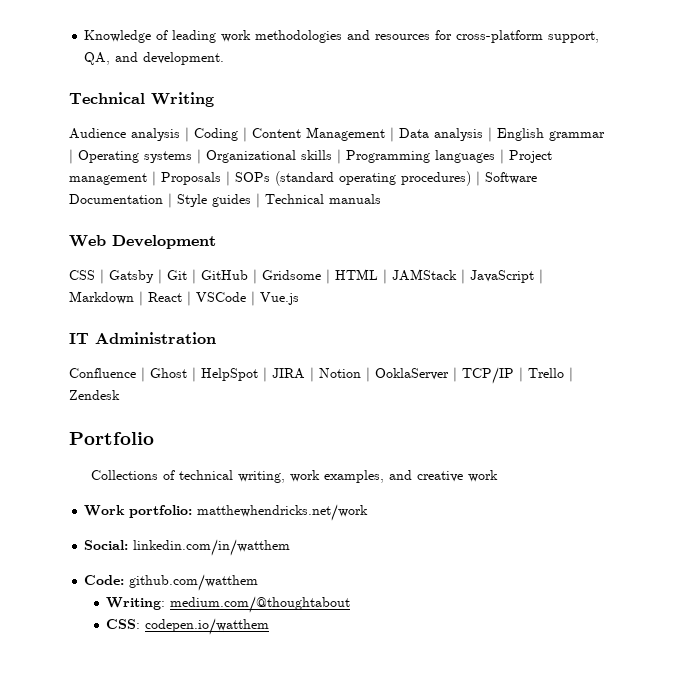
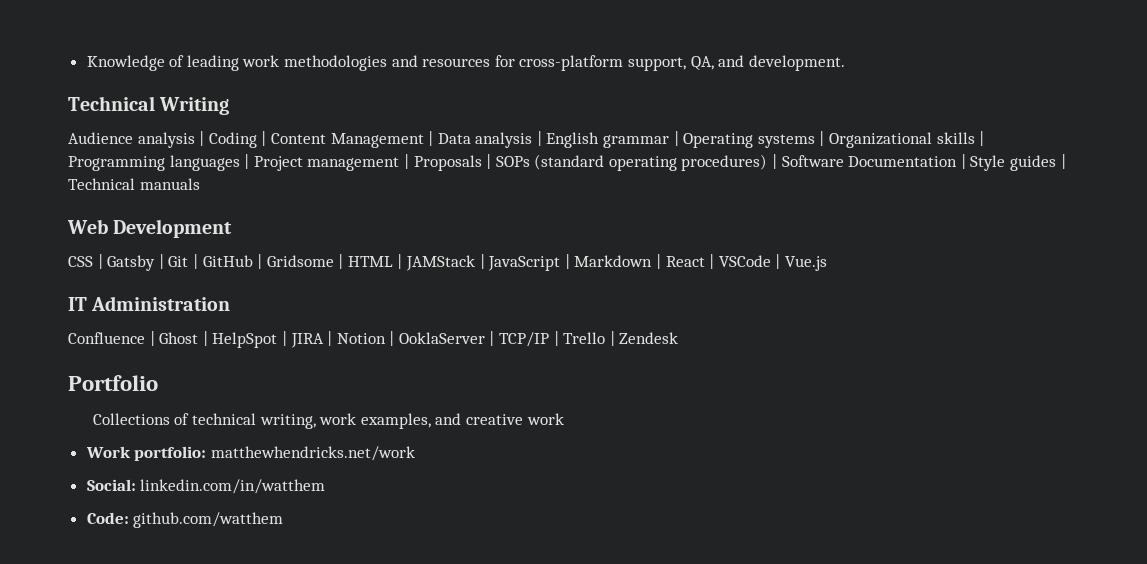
[106,596,351,613] [106,618,270,635] // Writing: medium.com/@thoughtabout // CSS: codepen.io/watthem -> (284, 520) none

